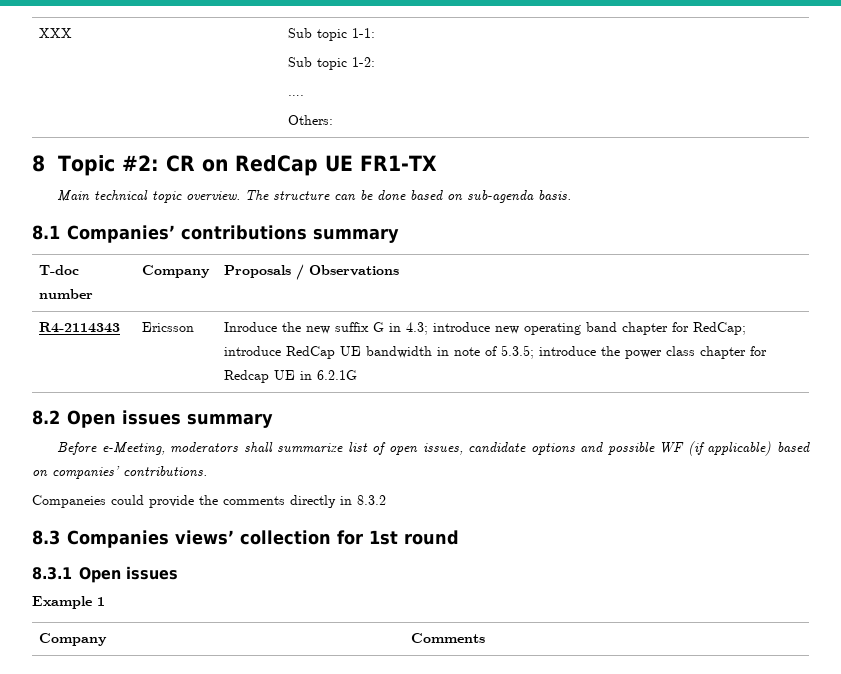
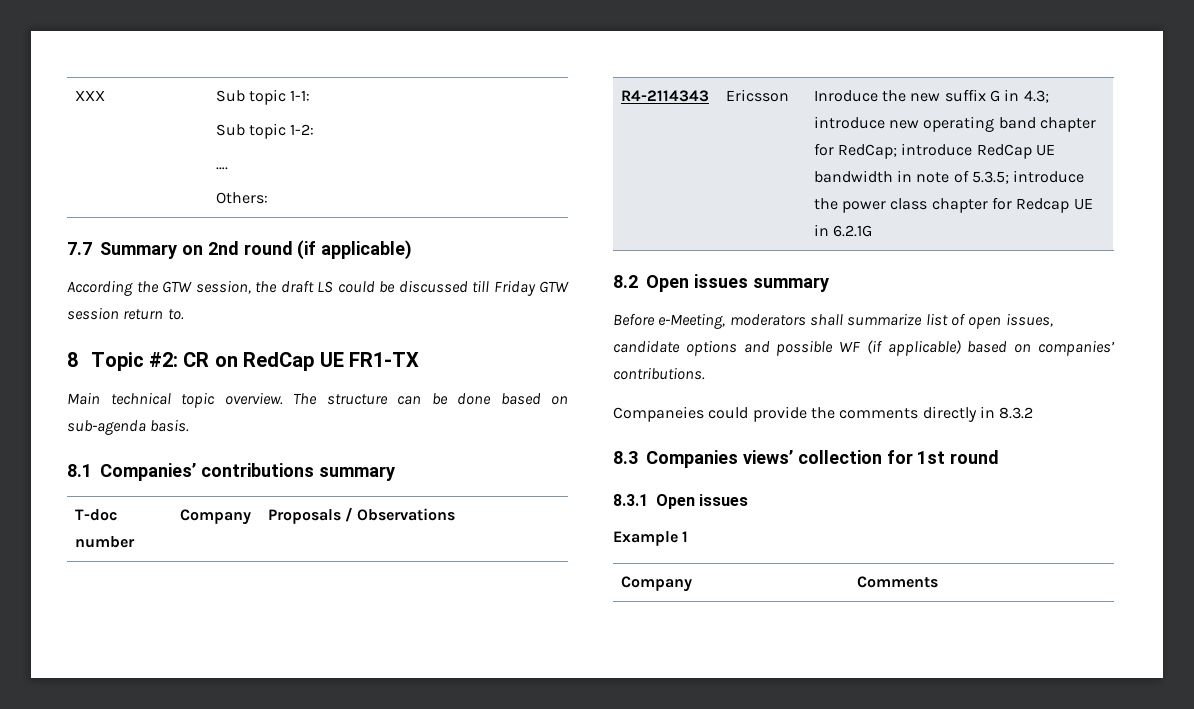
(334, 120) none -> [67,240,413,260] [67,280,569,296] [67,307,184,320] // 7.7 Summary on 2nd round (if applicable) // According the GTW session, the draft LS could be discussed till Friday GTW session return to.

